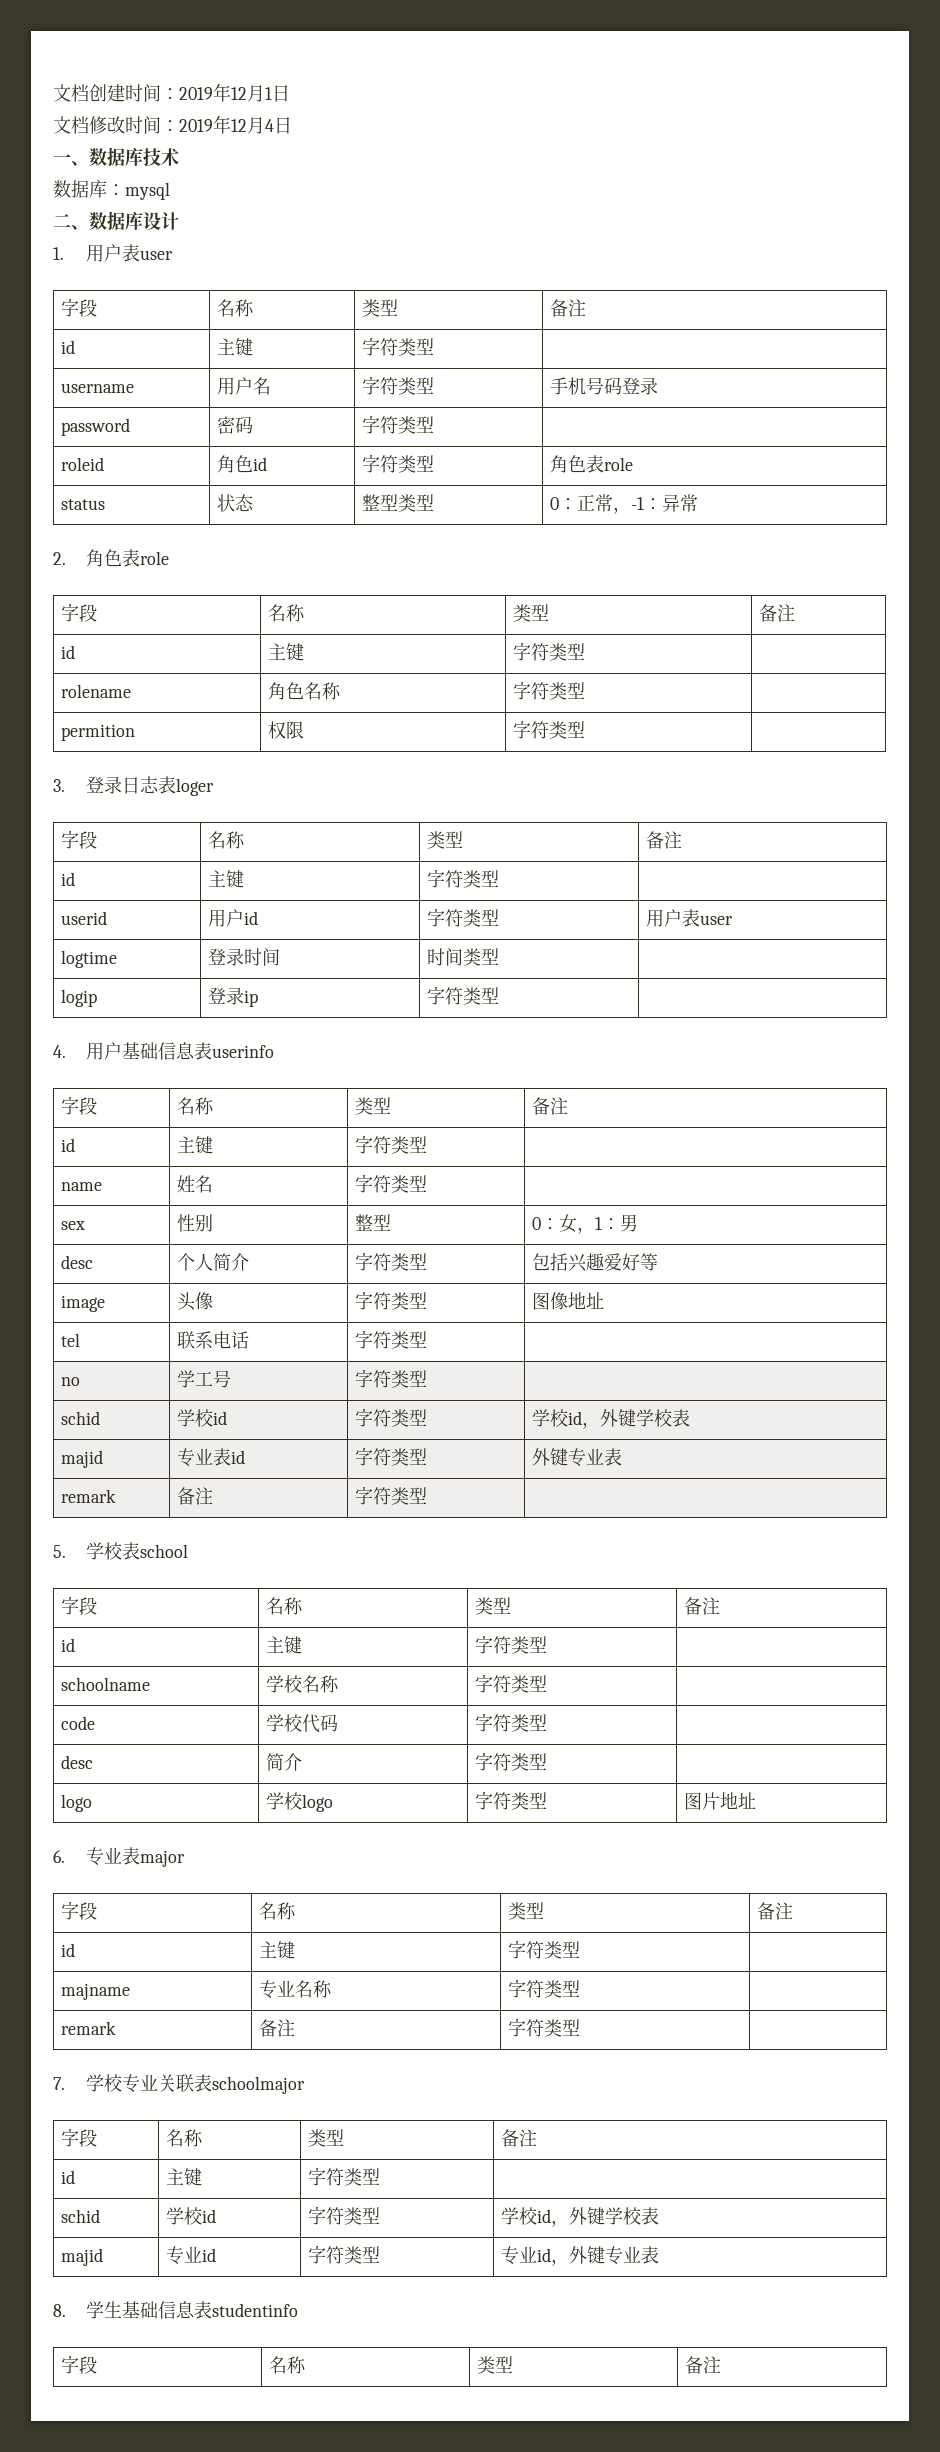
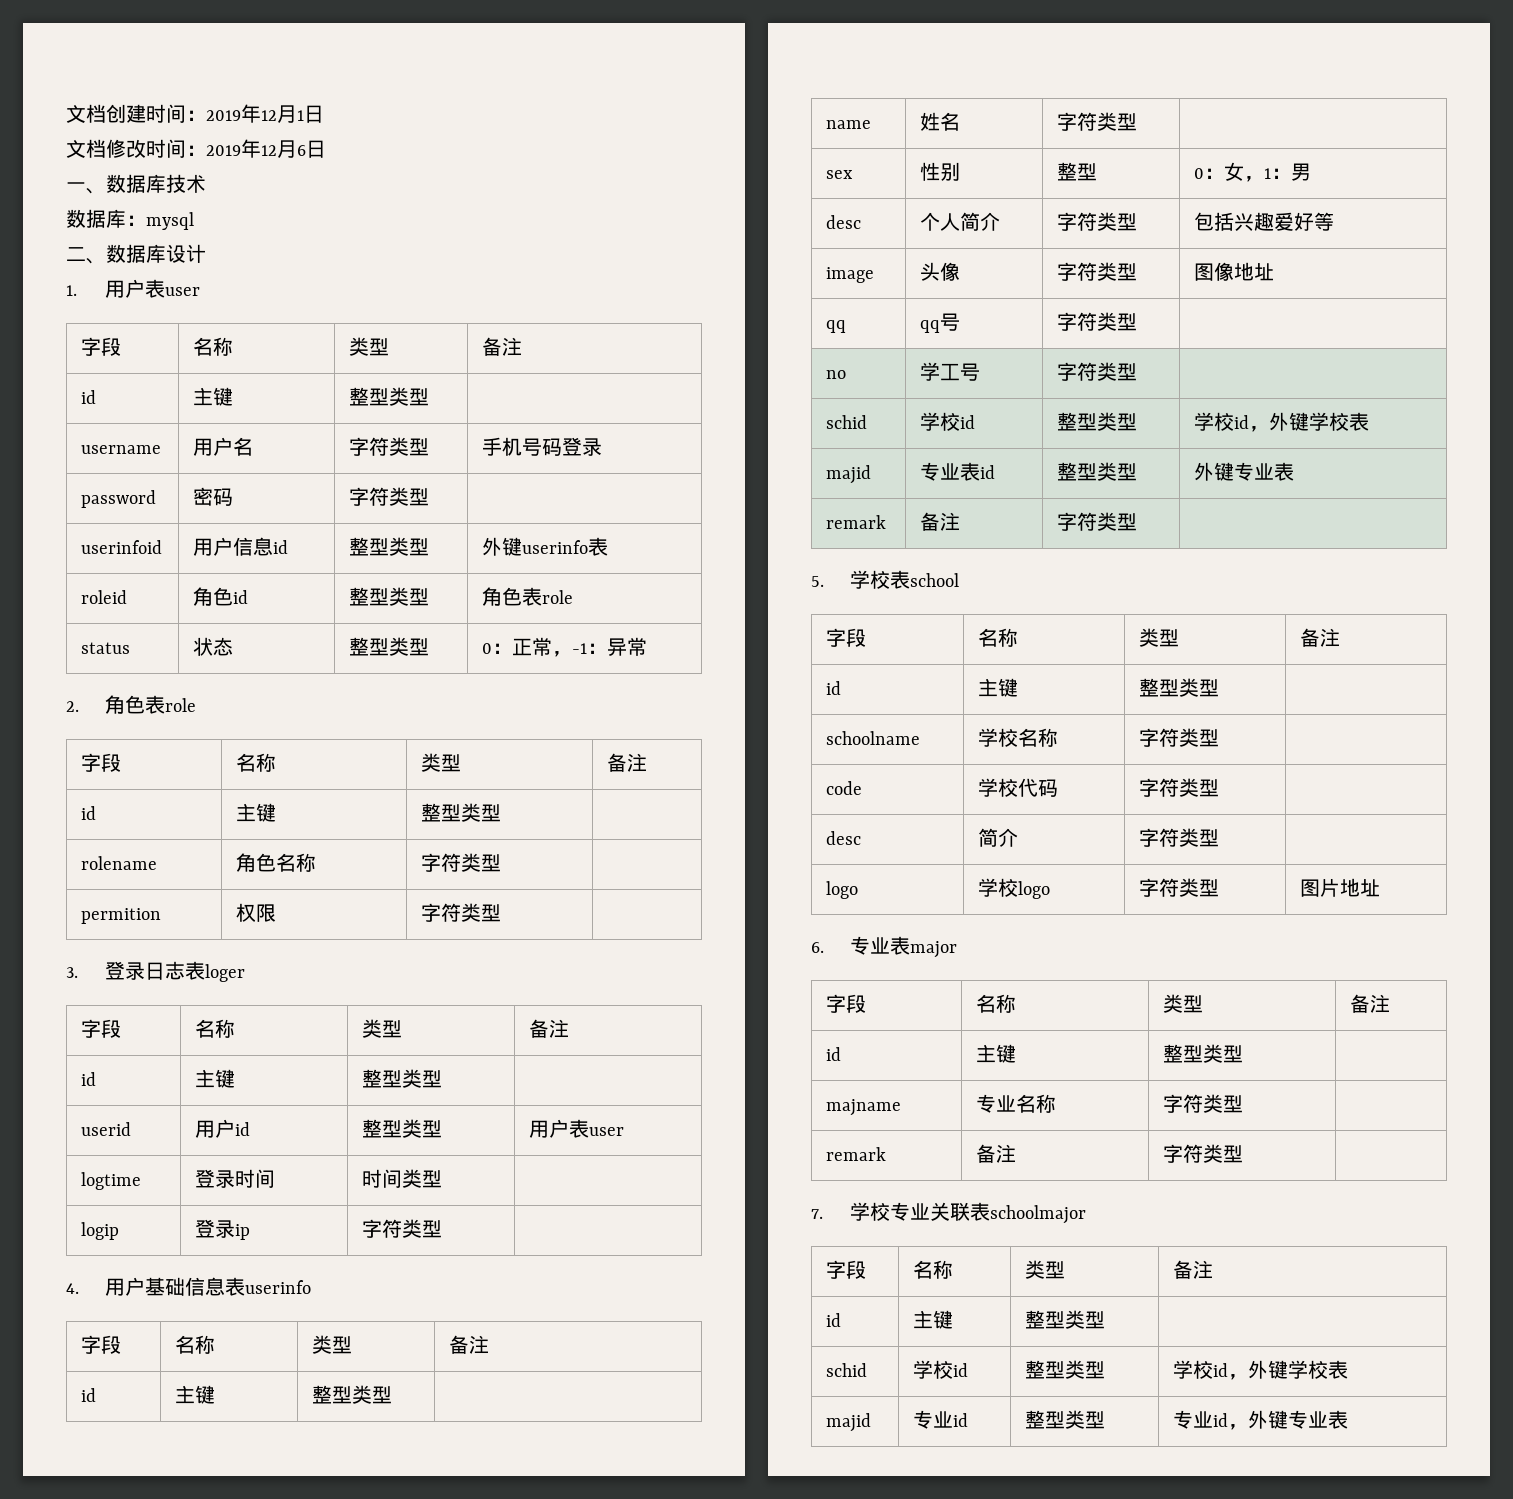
[265,119,274,132] 4 -> [297,145,306,156] 6
[361,337,398,356] 字符 -> [348,387,389,406] 整型
(434, 424) none -> [80,540,162,554] [192,537,288,556] [348,537,429,556] [481,537,608,556] // userinfoid | 用户信息id | 整型类型 | 外键userinfo表
[361,454,398,473] 字符 -> [348,587,389,606] 整型
[512,642,549,661] 字符 -> [420,803,461,822] 整型
[426,869,463,888] 字符 -> [361,1069,402,1088] 整型
[426,908,463,927] 字符 -> [361,1119,402,1138] 整型
[354,1135,391,1154] 字符 -> [311,1385,352,1404] 整型
[60,1333,80,1347] [176,1331,249,1349] tel | 联系电话 -> [825,320,846,333] [919,313,960,333] qq | qq号
[354,1408,391,1427] 字符 -> [1056,412,1097,431] 整型
[354,1447,391,1466] 字符 -> [1056,462,1097,481] 整型
[474,1635,511,1654] 字符 -> [1138,678,1179,697] 整型
[507,1940,544,1959] 字符 -> [1162,1044,1203,1063] 整型
[307,2167,380,2186] [60,2209,100,2223] [165,2207,216,2225] [307,2206,344,2225] 字符类型 | // schid | 学校id | 字符 -> [1024,1310,1105,1329] [825,1363,867,1377] [912,1360,968,1379] [1024,1360,1065,1379] 整型类型 | // schid | 学校id | 整型
[307,2245,344,2264] 字符 -> [1024,1410,1065,1429] 整型
[53,2301,298,2319] [60,2355,97,2374] [268,2356,306,2374] [476,2356,513,2374] [684,2356,721,2374] // 8.学生基础信息表studentinfo // 字段 | 名称 | 类型 | 备注 -> (1348, 1419) none

